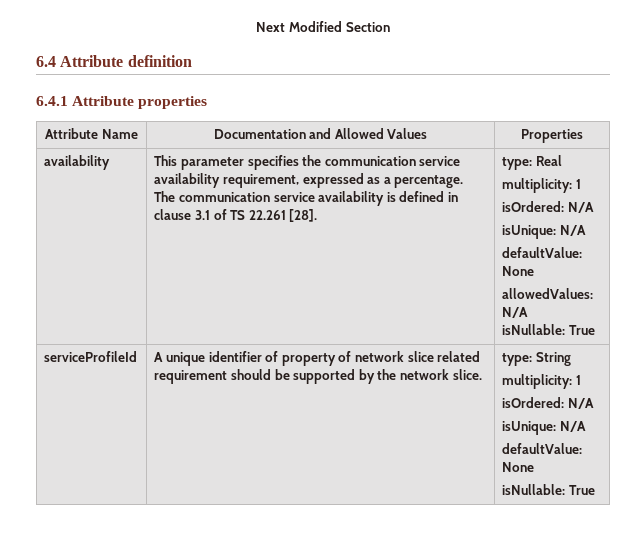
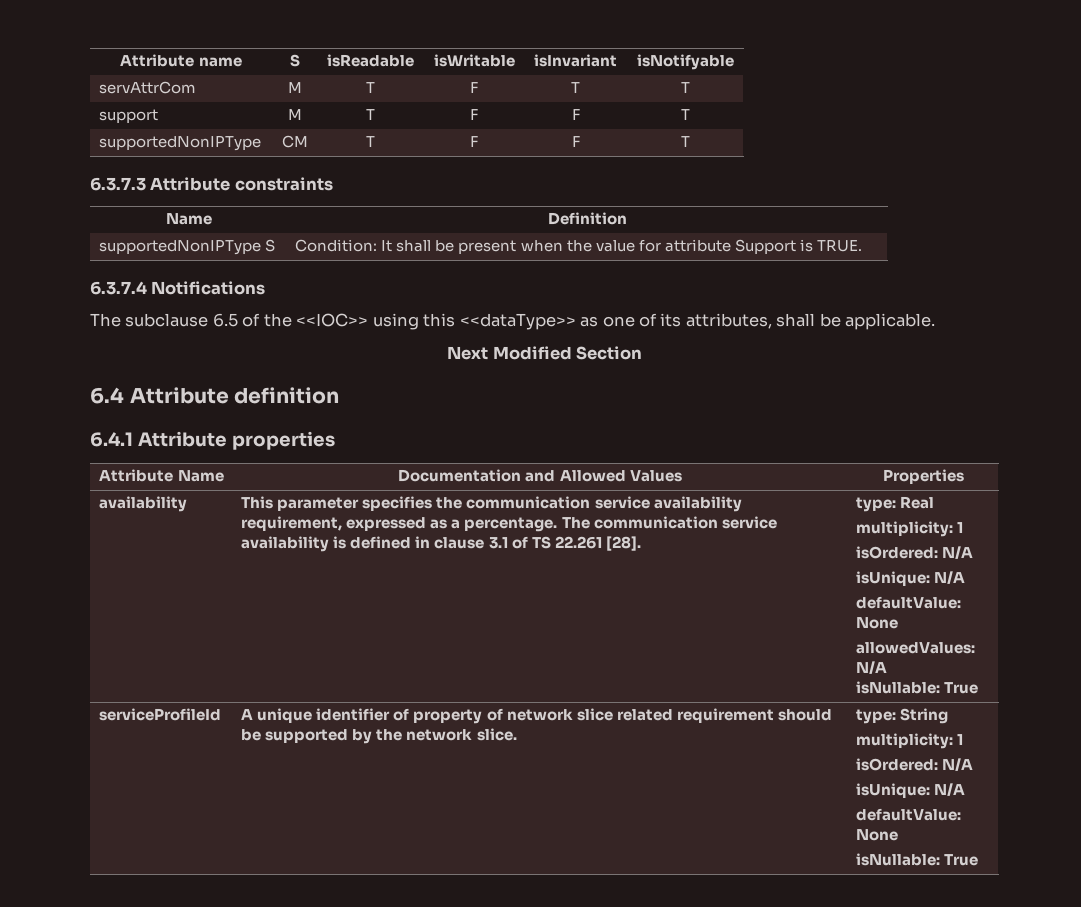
(256, 27) none -> [120,54,242,67] [289,54,300,67] [327,54,414,67] [433,54,515,67] [534,54,617,67] [636,54,734,70] [99,81,197,94] [287,82,302,93] [366,82,375,93] [470,82,478,93] [571,82,580,93] [680,82,690,93] [99,109,159,123] [287,109,302,120] [366,109,375,120] [470,109,478,120] [571,109,580,120] [680,109,690,120] [99,136,262,151] [281,135,308,148] [366,136,375,147] [470,136,478,147] [571,136,580,147] [680,136,690,147] [90,177,333,191] [165,213,212,225] [547,212,627,225] [99,239,276,255] [295,239,862,254] [90,281,266,295] [90,313,936,330] Attribute name | S | isReadable | isWritable | isInvariant | isNotifyable // servAttrCom | M | T | F | T | T // support | M | T | F | F | T // supportedNonIPType | CM | T | F | F | T // 6.3.7.3 Attribute constraints // Name | Definition // supportedNonIPType S | Condition: It shall be present when the value for attribute Support is TRUE. // 6.3.7.4 Notifications // The subclause 6.5 of the <<IOC>> using this <<dataType>> as one of its attributes, shall be applicable. //

